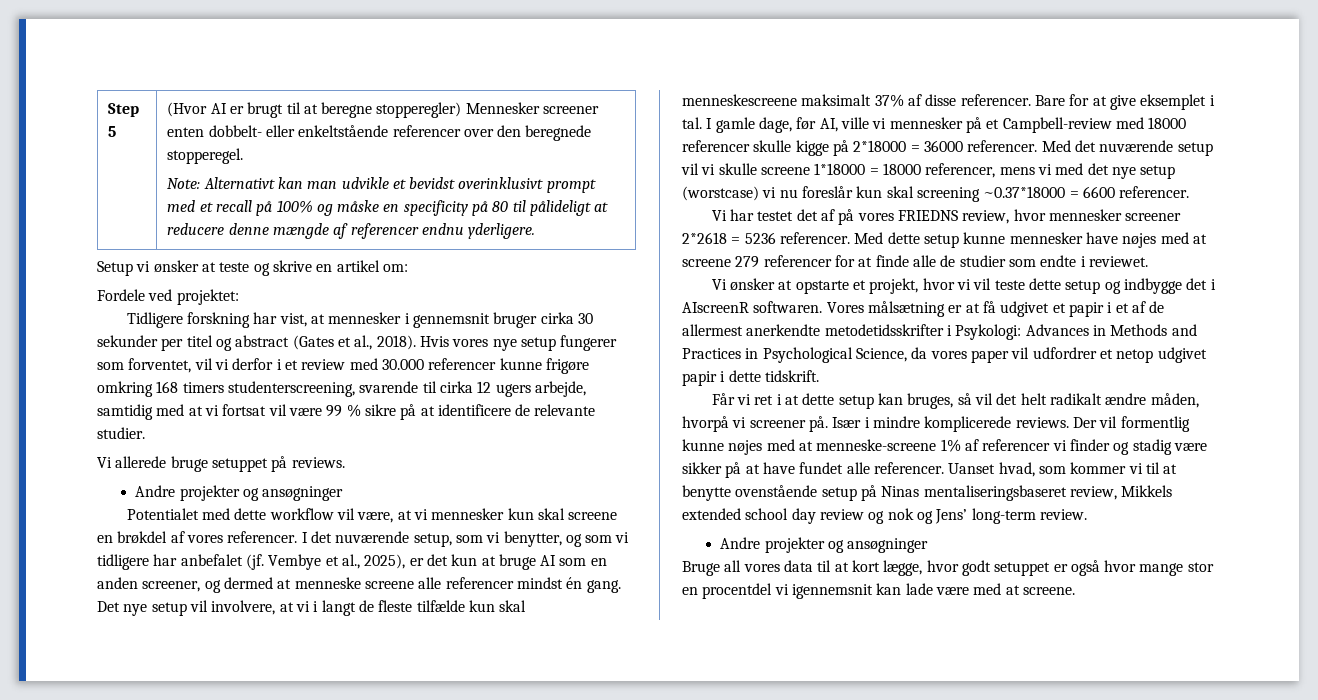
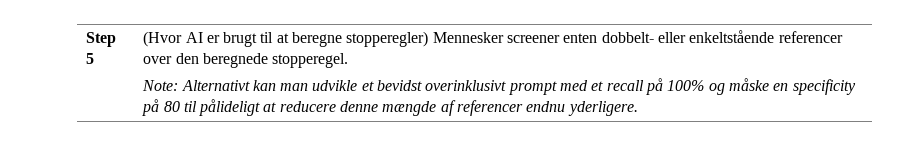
[97,260,408,276] [97,289,239,305] [126,312,594,328] [97,335,618,351] [97,358,589,374] [97,381,586,397] [97,404,596,420] [97,427,145,439] [97,456,345,472] [135,485,344,501] [126,508,618,523] [97,531,630,547] [97,554,607,570] [97,577,621,593] [97,600,527,616] [682,94,1215,110] [682,117,1187,133] [682,140,1213,156] [681,163,1176,179] [682,186,1190,202] [711,209,1182,225] [682,232,1207,248] [682,255,1148,268] [711,278,1216,294] [682,301,1165,317] [682,324,1197,340] [682,347,1207,363] [682,370,819,386] [711,393,1199,409] [682,416,1190,432] [682,439,1207,455] [682,462,1178,478] [682,485,1173,501] [682,508,1087,524] [720,537,929,553] [682,560,1214,576] [682,583,1075,599] // Setup vi ønsker at teste og skrive en artikel om: // Fordele ved projektet: // Tidligere forskning har vist, at mennesker i gennemsnit bruger cirka 30 sekunder per titel og abstract (Gates et al., 2018). Hvis vores nye setup fungerer som forventet, vil vi derfor i et review med 30.000 referencer kunne frigøre omkring 168 timers studenterscreening, svarende til cirka 12 ugers arbejde, samtidig med at vi fortsat vil være 99 % sikre på at identificere de relevante studier. // Vi allerede bruge setuppet på reviews. // Andre projekter og ansøgninger // Potentialet med dette workflow vil være, at vi mennesker kun skal screene en brøkdel af vores referencer. I det nuværende setup, som vi benytter, og som vi tidligere har anbefalet (jf. Vembye et al., 2025), er det kun at bruge AI som en anden screener, og dermed at menneske screene alle referencer mindst én gang. Det nye setup vil involvere, at vi i langt de fleste tilfælde kun skal menneskescreene maksimalt 37% af disse referencer. Bare for at give eksemplet i tal. I gamle dage, før AI, ville vi mennesker på et Campbell-review med 18000 referencer skulle kigge på 2*18000 = 36000 referencer. Med det nuværende setup vil vi skulle screene 1*18000 = 18000 referencer, mens vi med det nye setup (worstcase) vi nu foreslår kun skal screening ~0.37*18000 = 6600 referencer. // Vi har testet det af på vores FRIEDNS review, hvor mennesker screener 2*2618 = 5236 referencer. Med dette setup kunne mennesker have nøjes med at screene 279 referencer for at finde alle de studier som endte i reviewet. // Vi ønsker at opstarte et projekt, hvor vi vil teste dette setup og indbygge det i AIscreenR softwaren. Vores målsætning er at få udgivet et papir i et af de allermest anerkendte metodetidsskrifter i Psykologi: Advances in Methods and Practices in Psychological Science, da vores paper vil udfordrer et netop udgivet papir i dette tidskrift. // Får vi ret i at dette setup kan bruges, så vil det helt radikalt ændre måden, hvorpå vi screener på. Især i mindre komplicerede reviews. Der vil formentlig kunne nøjes med at menneske-screene 1% af referencer vi finder og stadig være sikker på at have fundet alle referencer. Uanset hvad, som kommer vi til at benytte ovenstående setup på Ninas mentaliseringsbaseret review, Mikkels extended school day review og nok og Jens’ long-term review. // Andre projekter og ansøgninger // Bruge all vores data til at kort lægge, hvor godt setuppet er også hvor mange stor en procentdel vi igennemsnit kan lade være med at screene. -> (638, 108) none

